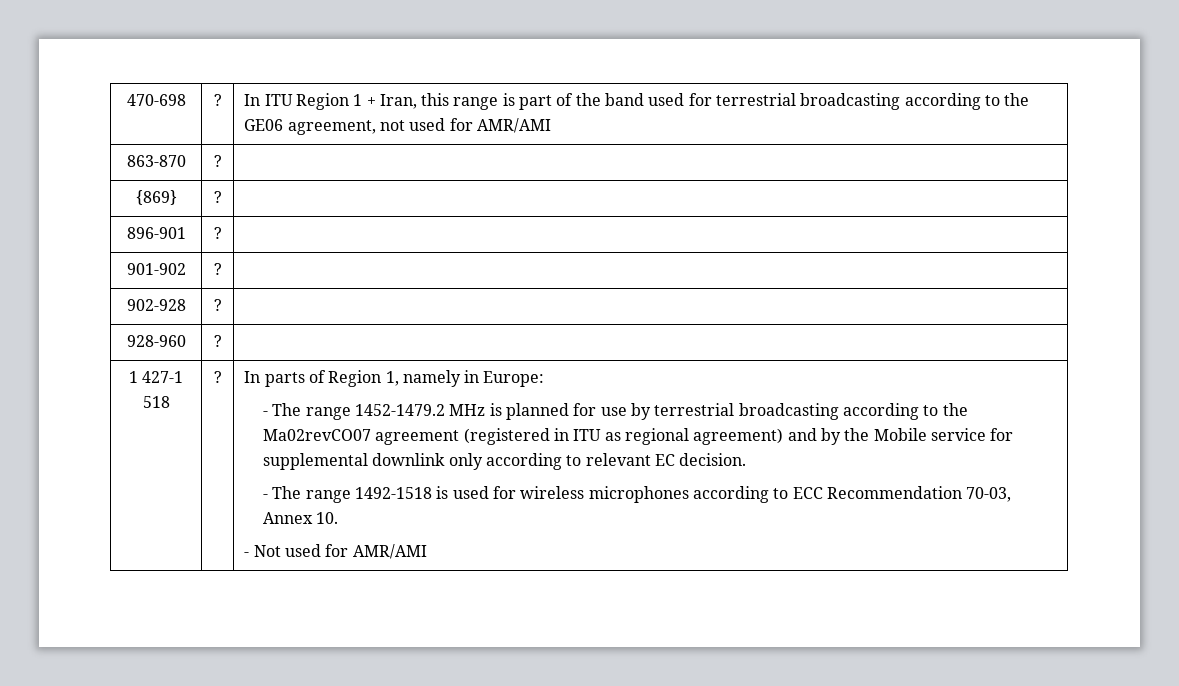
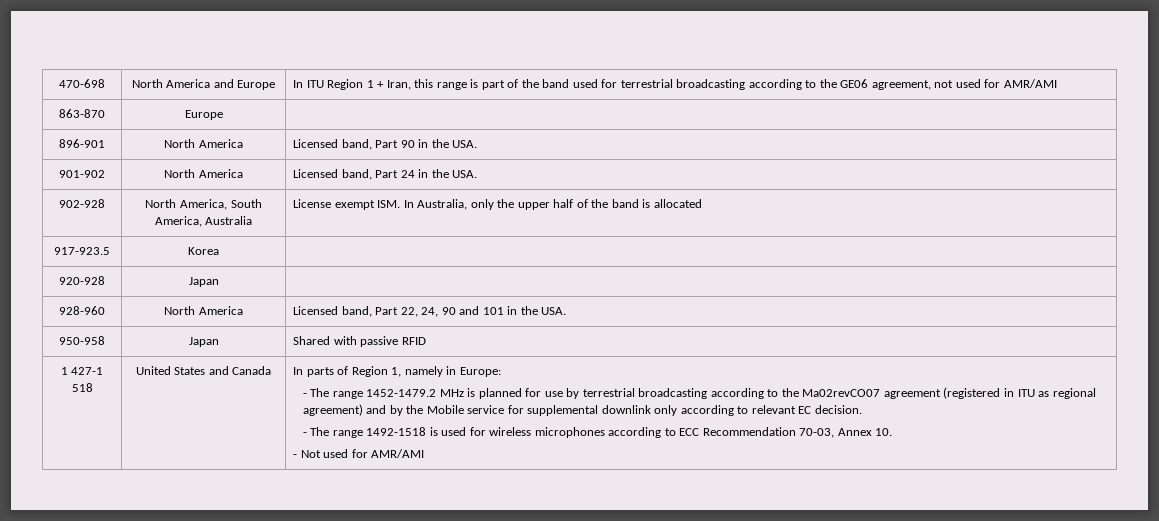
[213,94,222,106] ? -> [131,79,276,90] North America and Europe
[213,155,222,167] [135,190,177,205] [213,191,222,203] [126,227,186,239] [213,227,222,239] [126,263,186,275] [213,263,222,275] [126,299,186,311] [213,299,222,311] [126,335,186,347] [213,335,222,347] ? | // {869} | ? | // 896-901 | ? | // 901-902 | ? | // 902-928 | ? | // 928-960 | ? | -> [184,110,223,120] [59,139,105,148] [164,139,243,148] [293,139,478,150] [59,170,105,178] [164,169,243,178] [293,169,478,180] [59,199,105,208] [145,199,262,210] [154,216,253,227] [293,199,702,210] [54,247,110,255] [188,247,219,255] [59,276,105,285] [188,277,219,287] [59,306,105,315] [164,306,243,315] [293,306,567,317] [59,336,105,345] [188,337,219,347] [293,336,426,347] Europe | // 896-901 | North America | Licensed band, Part 90 in the USA. // 901-902 | North America | Licensed band, Part 24 in the USA. // 902-928 | North America, South America, Australia | License exempt ISM. In Australia, only the upper half of the band is allocated // 917-923.5 | Korea | // 920-928 | Japan | // 928-960 | North America | Licensed band, Part 22, 24, 90 and 101 in the USA. // 950-958 | Japan | Shared with passive RFID
[213,371,222,383] ? -> [135,366,272,375] United States and Canada

